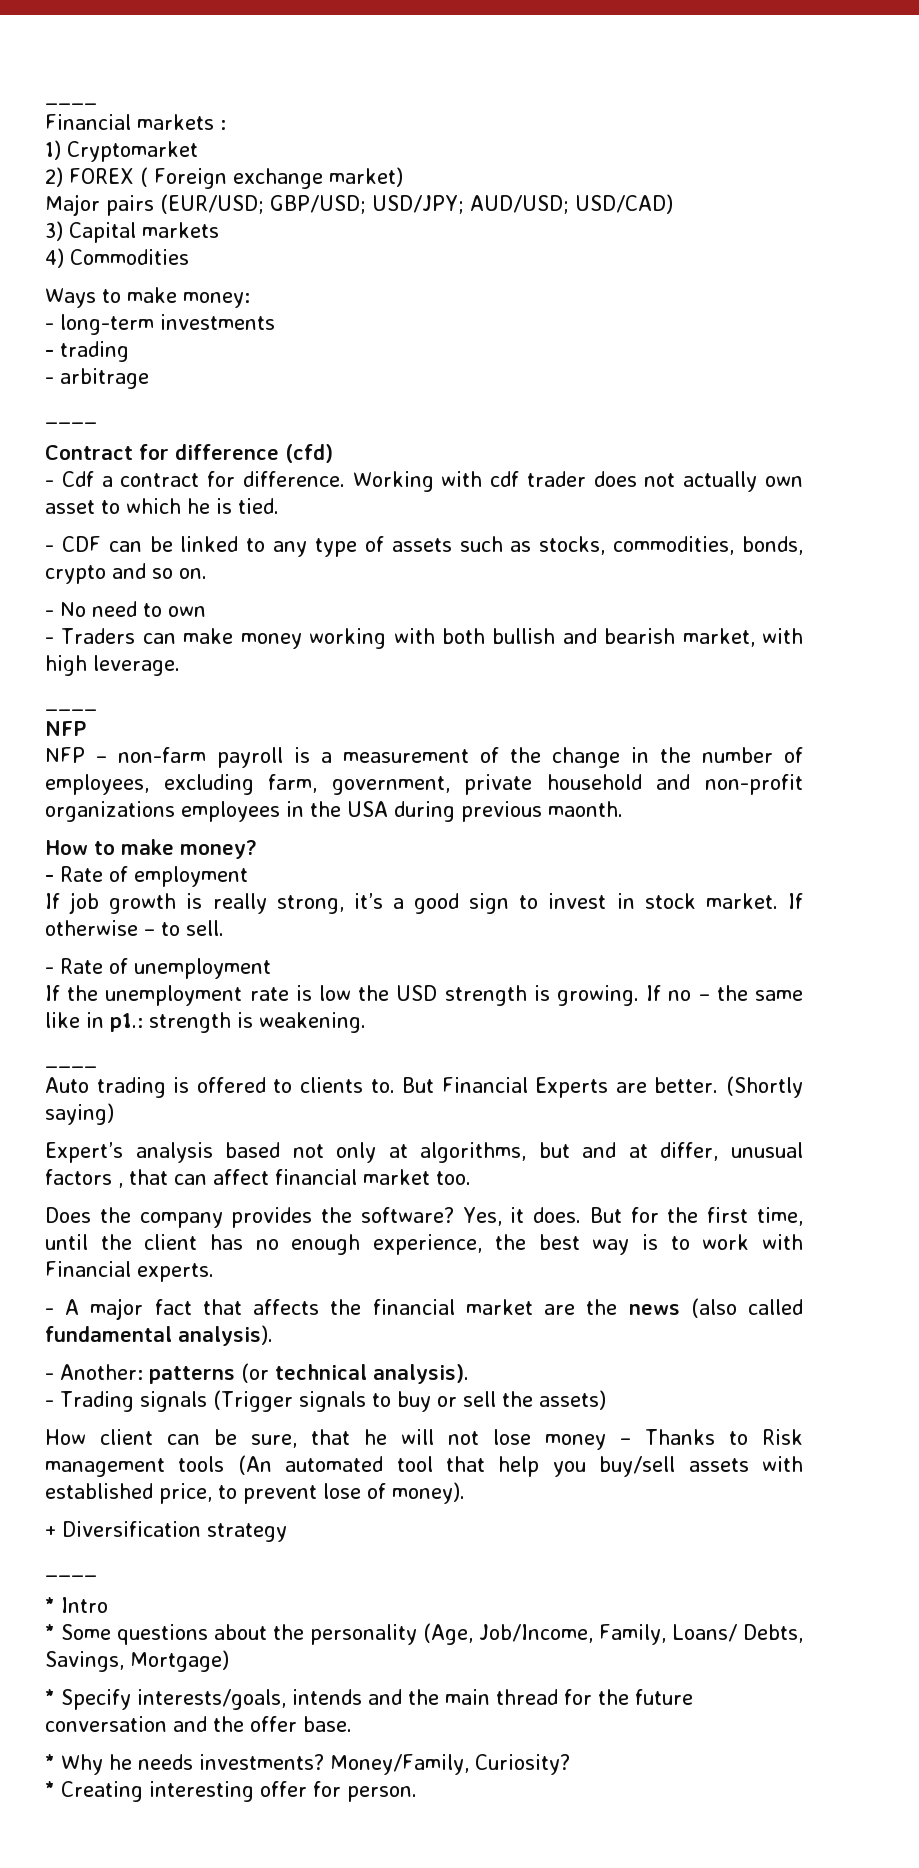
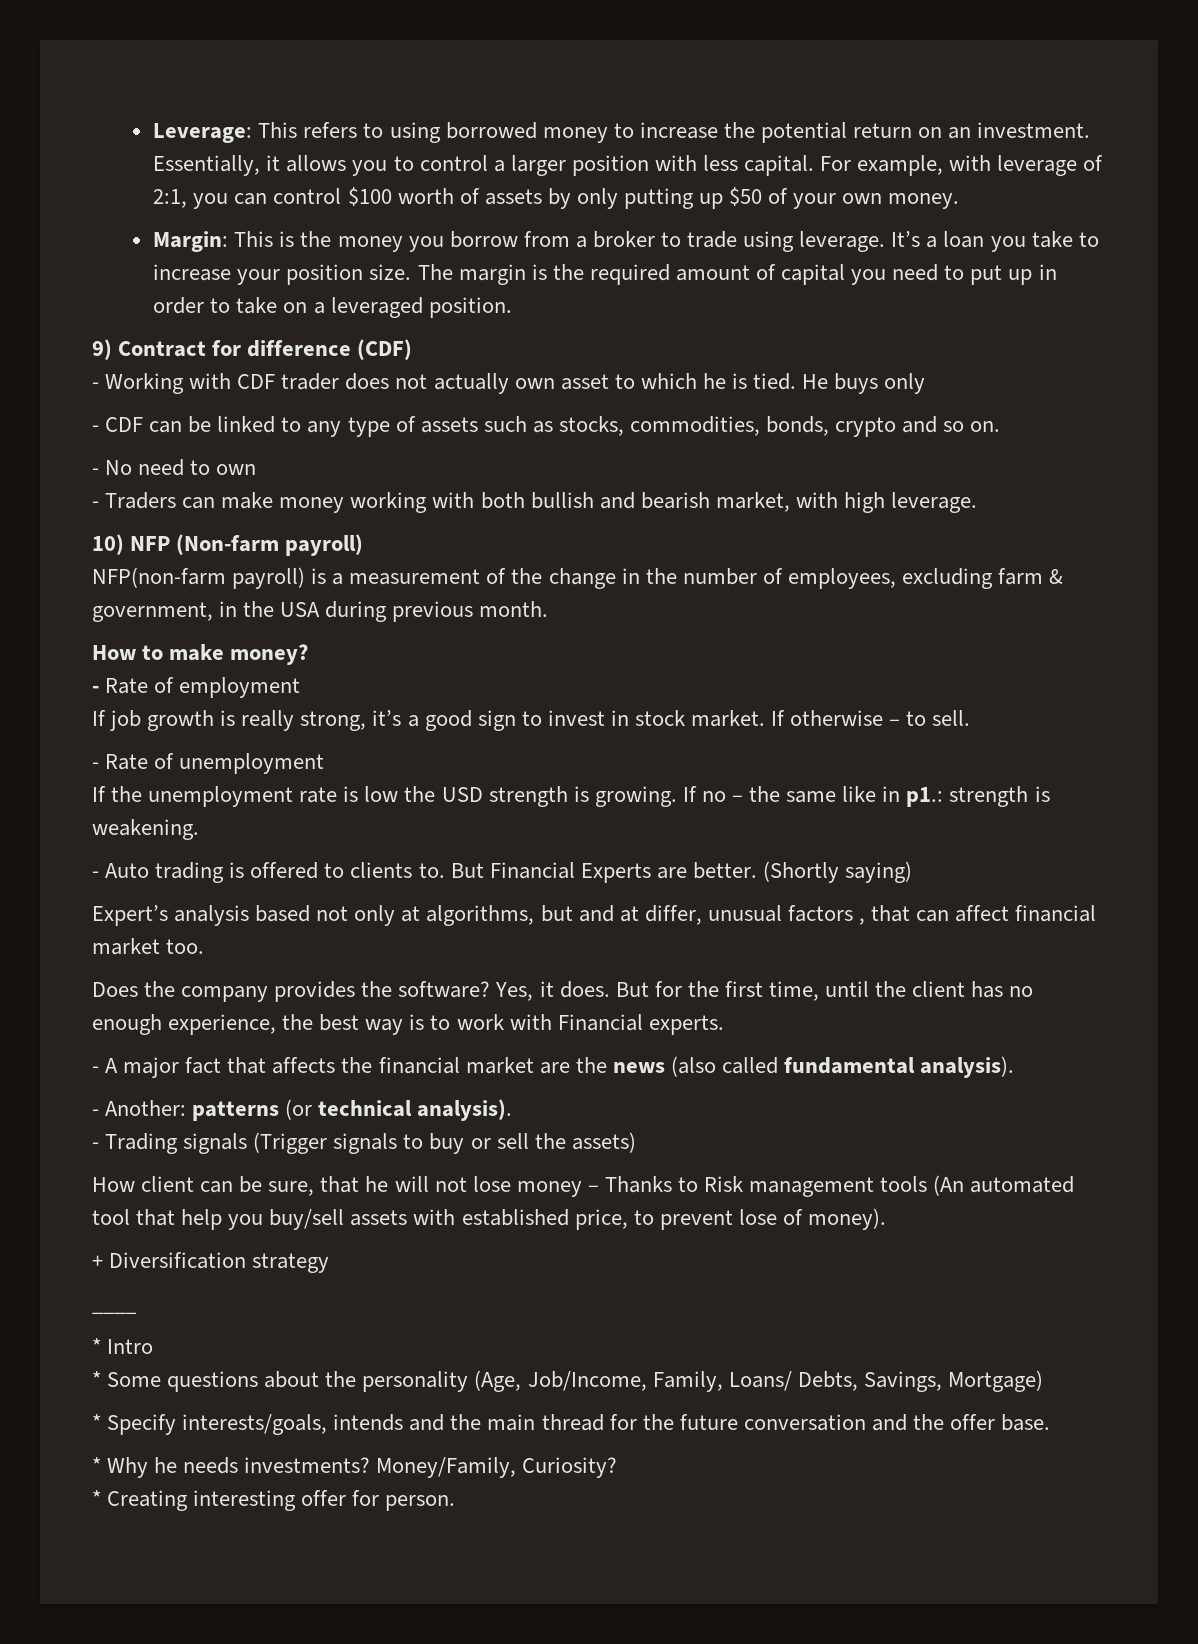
[45,103,97,105] [45,114,226,130] [45,140,198,162] [45,167,403,189] [45,194,673,216] [45,221,219,243] [45,248,189,268] [45,287,250,308] [45,314,275,335] [45,341,129,362] [45,368,149,389] [45,422,97,424] ____ // Financial markets : // 1) Cryptomarket // 2) FOREX ( Foreign exchange market) // Major pairs (EUR/USD; GBP/USD; USD/JPY; AUD/USD; USD/CAD) // 3) Capital markets // 4) Commodities // Ways to make money: // - long-term investments // - trading // - arbitrage // ____ // -> [153,122,1091,143] [153,155,1104,176] [153,187,960,209] [153,231,1099,252] [153,264,1057,285] [153,297,512,318] [92,339,112,360] Leverage: This refers to using borrowed money to increase the potential return on an investment. Essentially, it allows you to control a larger position with less capital. For example, with leverage of 2:1, you can control $100 worth of assets by only putting up $50 of your own money. // Margin: This is the money you borrow from a broker to trade using leverage. It’s a loan you take to increase your position size. The margin is the required amount of capital you need to put up in order to take on a leveraged position. // 9)
[285,444,333,463] [45,471,345,487] (cfd) // - Cdf a contract for difference. -> [357,339,413,360] [92,382,99,389] (CDF) // -
[490,471,520,487] cdf -> [237,374,276,389] CDF
(279, 506) none -> [802,373,926,394] He buys only
[45,709,97,711] [45,721,86,736] [45,747,283,768] ____ // NFP // NFP – non-farm payroll -> [92,534,364,556] [92,567,306,589] 10) NFP (Non-farm payroll) // NFP(non-farm payroll)
[268,774,803,795] [45,801,280,822] farm, government, private household and non-profit organizations employees -> [998,568,1064,585] [92,602,213,622] farm & government,
[548,801,623,817] maonth. -> [479,601,549,617] month.
[45,1066,97,1068] ____ // -> [92,871,99,878] -

